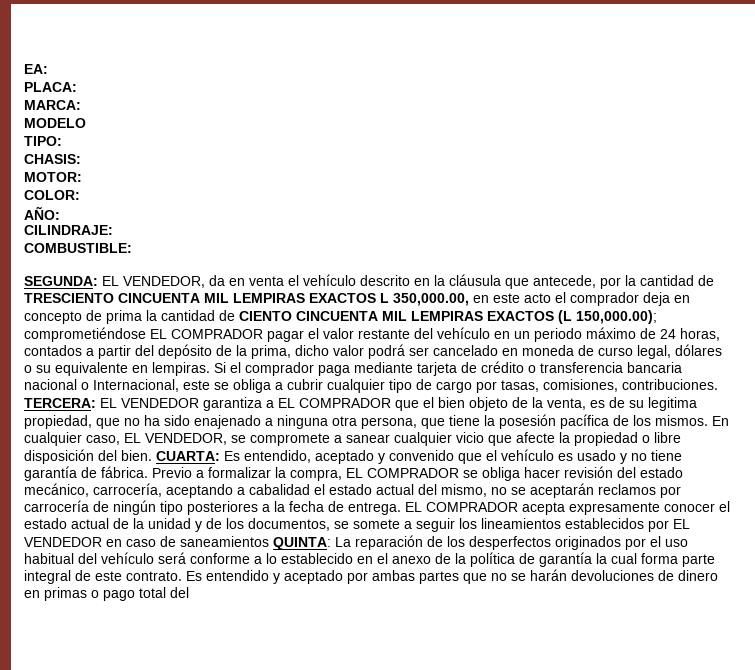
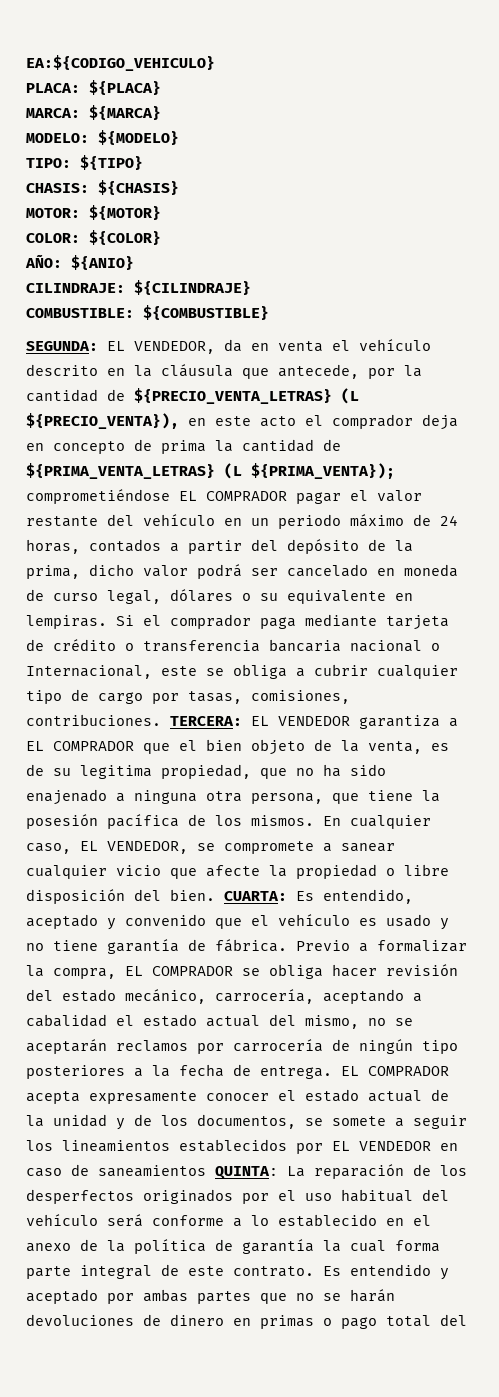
[24,64,48,74] EA: -> [26,55,215,71] EA:${CODIGO_VEHICULO}
(77, 87) none -> [89,80,161,95] ${PLACA}
[24,118,86,128] // MODELO -> [89,105,161,120] [26,130,179,145] ${MARCA} // MODELO: ${MODELO}
(62, 141) none -> [80,155,143,170] ${TIPO}
(81, 159) none -> [98,180,179,195] ${CHASIS}
(82, 177) none -> [89,205,161,220] ${MOTOR}
(80, 195) none -> [89,230,161,245] ${COLOR}
(60, 213) none -> [71,255,134,270] ${ANIO}
(113, 230) none -> [134,280,251,295] ${CILINDRAJE}
(132, 248) none -> [143,305,269,320] ${COMBUSTIBLE}
[24,293,469,306] TRESCIENTO CINCUENTA MIL LEMPIRAS EXACTOS L 350,000.00, -> [134,388,359,404] [26,413,179,429] ${PRECIO_VENTA_LETRAS} (L ${PRECIO_VENTA}),
[239,310,657,324] CIENTO CINCUENTA MIL LEMPIRAS EXACTOS (L 150,000.00); -> [26,463,395,479] ${PRIMA_VENTA_LETRAS} (L ${PRIMA_VENTA});

